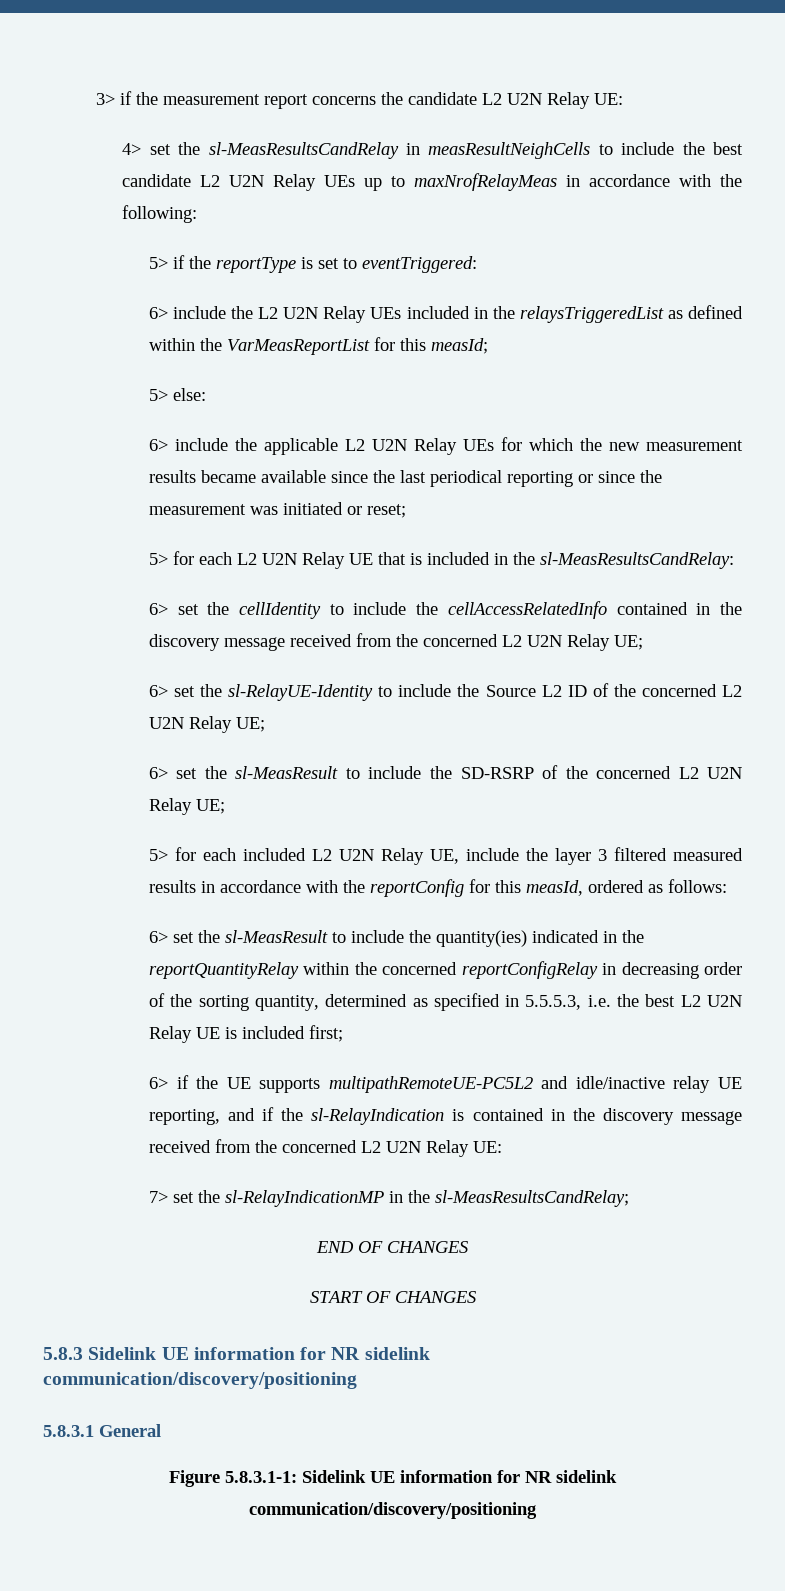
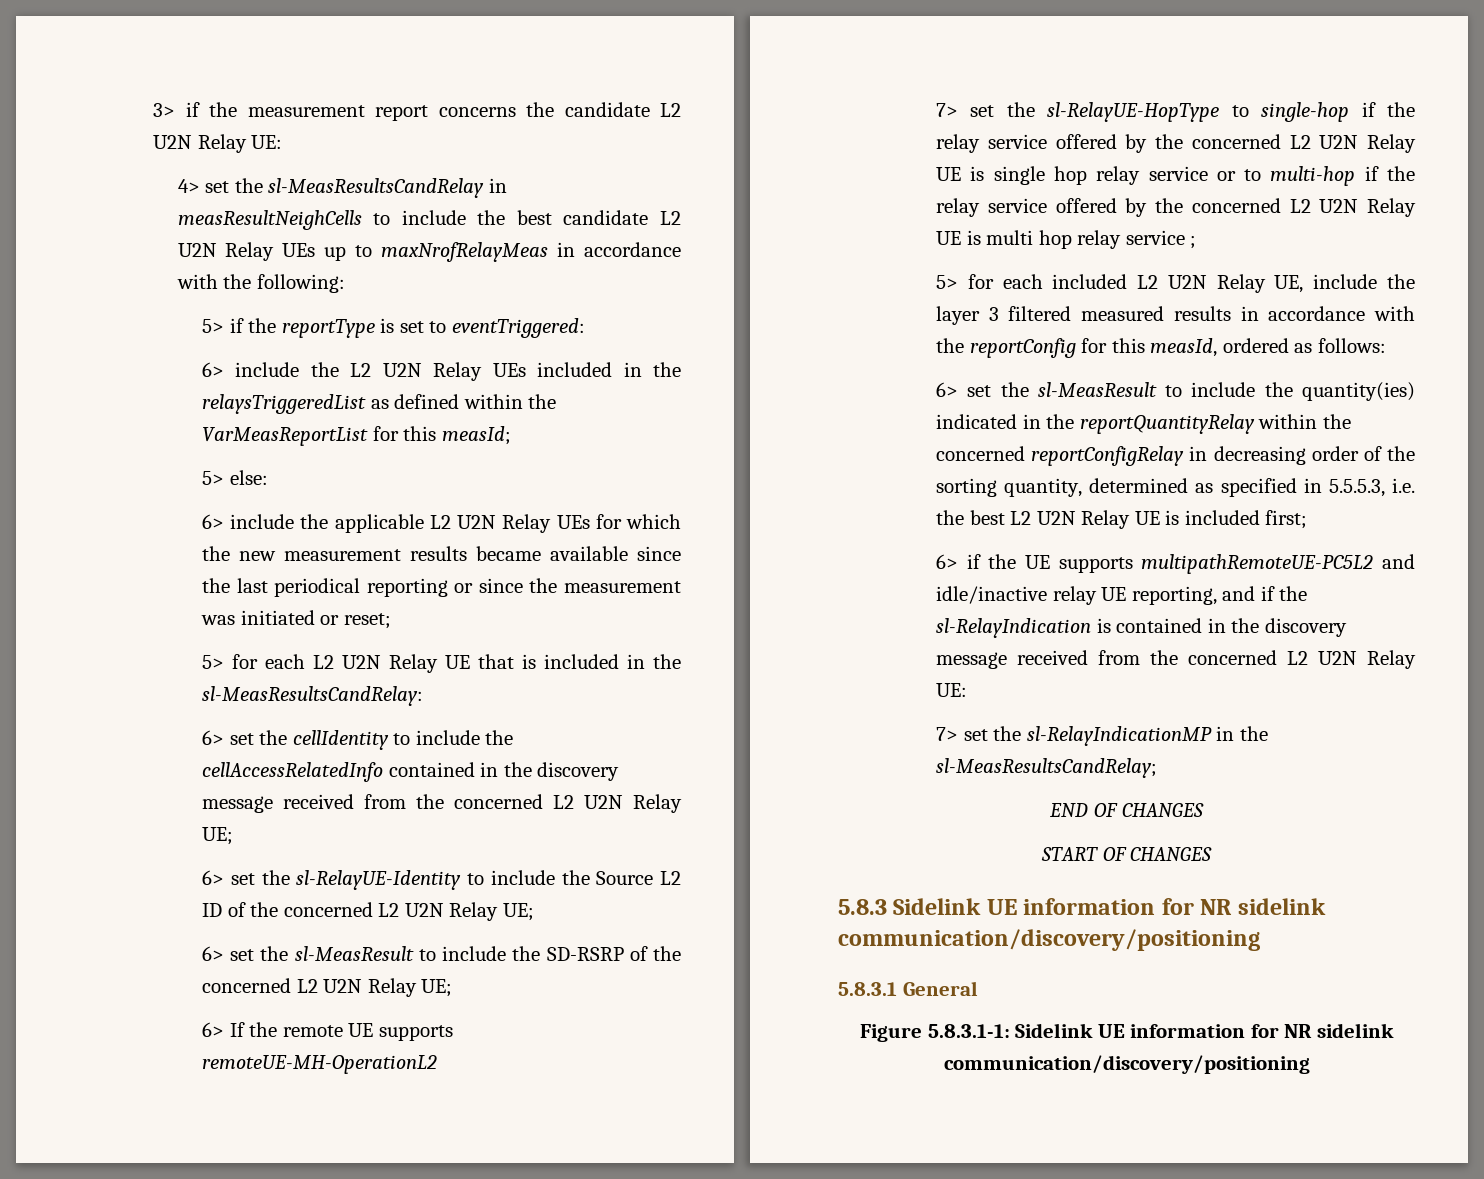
(225, 806) none -> [202,1022,453,1041] [202,1055,438,1074] [936,102,1415,122] [936,134,1416,153] [936,166,1415,186] [936,198,1416,217] [936,230,1197,249] // 6> If the remote UE supports remoteUE-MH-OperationL2 // 7> set the sl-RelayUE-HopType to single-hop if the relay service offered by the concerned L2 U2N Relay UE is single hop relay service or to multi-hop if the relay service offered by the concerned L2 U2N Relay UE is multi hop relay service ;

